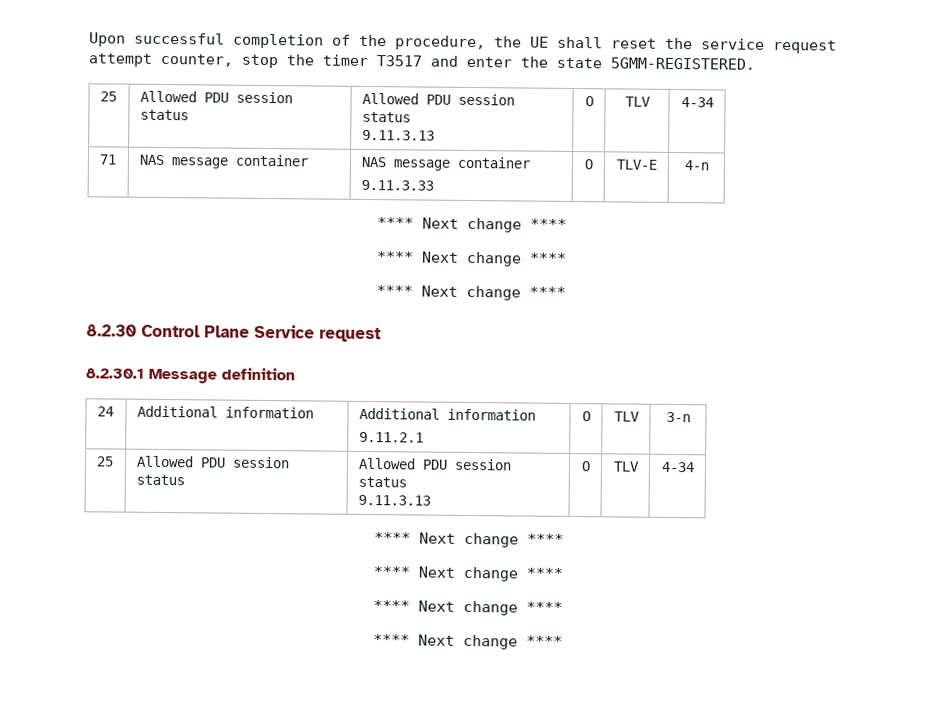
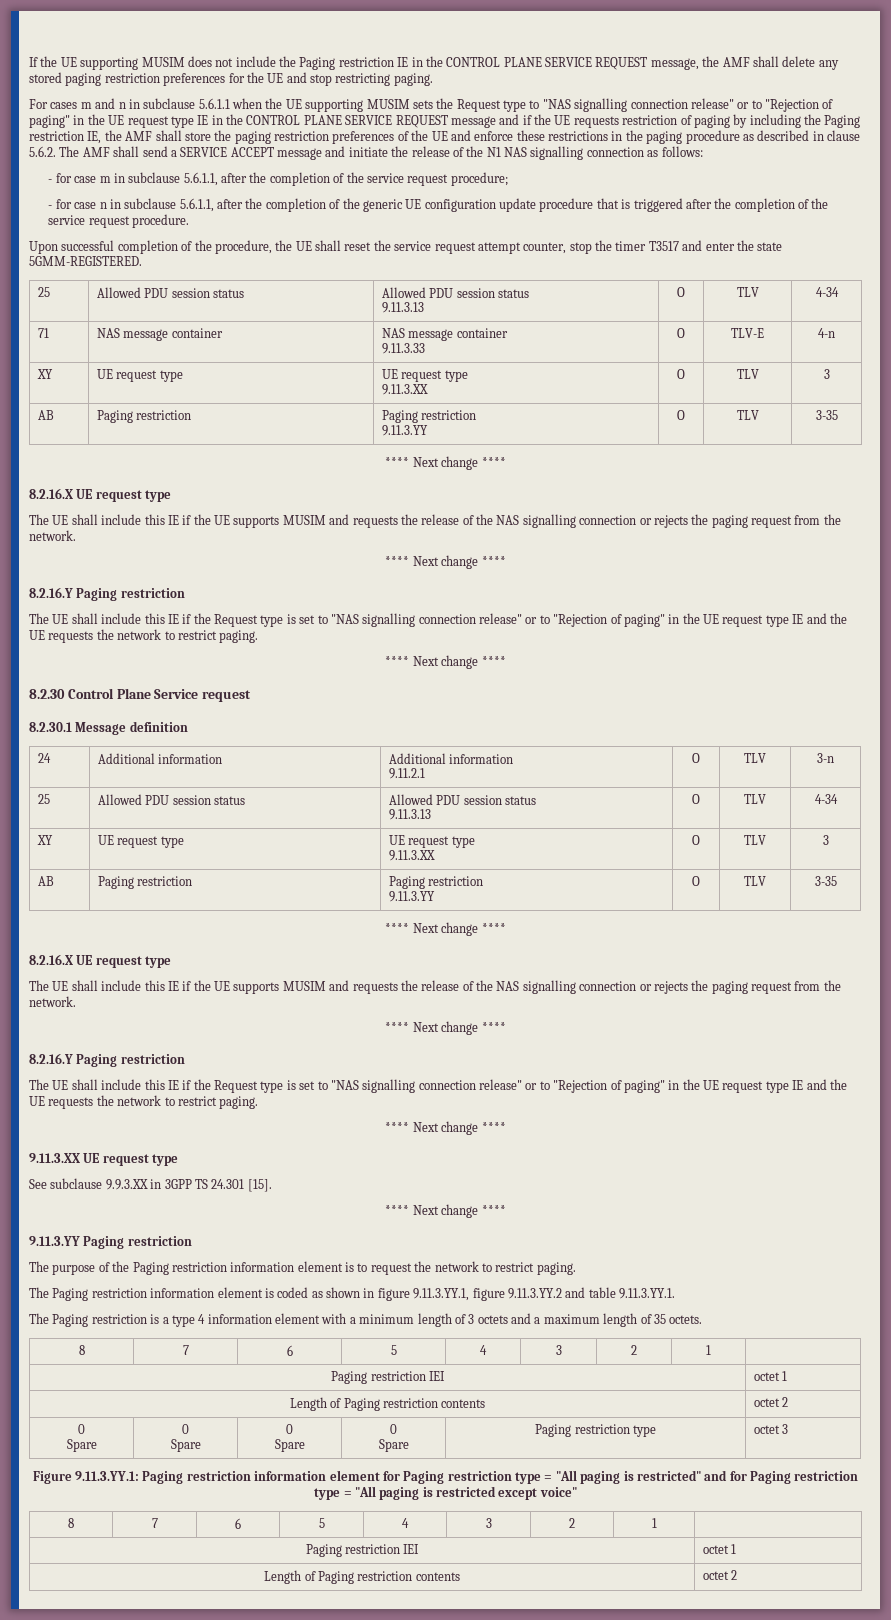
(89, 39) none -> [29,56,839,70] [29,72,433,86] [29,98,834,112] [29,114,861,128] [29,130,860,144] [29,146,703,160] [48,172,508,186] [48,198,829,212] [48,214,190,228] If the UE supporting MUSIM does not include the Paging restriction IE in the CONTROL PLANE SERVICE REQUEST message, the AMF shall delete any stored paging restriction preferences for the UE and stop restricting paging. // For cases m and n in subclause 5.6.1.1 when the UE supporting MUSIM sets the Request type to "NAS signalling connection release" or to "Rejection of paging" in the UE request type IE in the CONTROL PLANE SERVICE REQUEST message and if the UE requests restriction of paging by including the Paging restriction IE, the AMF shall store the paging restriction preferences of the UE and enforce these restrictions in the paging procedure as described in clause 5.6.2. The AMF shall send a SERVICE ACCEPT message and initiate the release of the N1 NAS signalling connection as follows: // - for case m in subclause 5.6.1.1, after the completion of the service request procedure; // - for case n in subclause 5.6.1.1, after the completion of the generic UE configuration update procedure that is triggered after the completion of the service request procedure. //
[377,217,567,233] [376,251,567,267] // **** Next change **** // **** Next change **** -> [37,369,54,379] [97,369,183,382] [382,369,468,382] [382,384,429,395] [677,369,685,379] [736,369,759,379] [823,369,830,379] [38,410,55,420] [97,410,192,423] [382,410,477,423] [382,425,429,436] [677,410,685,420] [736,410,759,420] [815,410,838,420] [385,456,506,470] [29,488,172,502] [29,514,841,528] [29,530,76,541] [385,555,506,569] [29,587,185,601] [29,613,847,627] [29,629,259,643] // XY | UE request type | UE request type // 9.11.3.XX | O | TLV | 3 // AB | Paging restriction | Paging restriction // 9.11.3.YY | O | TLV | 3-35 // **** Next change **** // 8.2.16.X UE request type // The UE shall include this IE if the UE supports MUSIM and requests the release of the NAS signalling connection or rejects the paging request from the network. // **** Next change **** // 8.2.16.Y Paging restriction // The UE shall include this IE if the Request type is set to "NAS signalling connection release" or to "Rejection of paging" in the UE request type IE and the UE requests the network to restrict paging.
[374,532,564,548] [373,566,563,582] [373,600,563,616] [373,634,563,650] // **** Next change **** // **** Next change **** // **** Next change **** // **** Next change **** -> [37,835,54,845] [98,835,184,848] [389,835,475,848] [389,850,436,861] [692,835,700,845] [744,835,766,845] [822,835,829,845] [38,876,55,886] [98,876,193,889] [389,876,484,889] [389,891,436,902] [692,876,700,886] [744,876,766,886] [814,876,837,886] [385,922,506,936] [29,954,172,968] [29,980,841,994] [29,996,76,1007] [385,1021,506,1035] [29,1053,185,1067] [29,1079,847,1093] [29,1095,259,1109] [385,1121,506,1135] [29,1153,179,1166] [29,1178,272,1192] [385,1204,506,1218] [29,1236,192,1249] [29,1261,576,1275] [29,1287,675,1301] [29,1313,703,1327] [78,1345,85,1355] [182,1345,189,1355] [286,1345,293,1356] [390,1345,397,1355] [480,1345,487,1355] [555,1345,562,1355] [631,1345,637,1355] [706,1345,711,1355] [331,1371,445,1384] [754,1371,788,1381] [289,1397,486,1411] [754,1397,789,1407] [78,1424,85,1434] [66,1439,97,1452] [182,1424,189,1434] [170,1439,201,1452] [286,1424,293,1434] [274,1439,305,1452] [390,1424,397,1434] [378,1439,409,1452] [535,1424,656,1437] [754,1424,789,1434] [32,1470,859,1484] [314,1486,577,1500] [68,1518,74,1528] [151,1518,158,1528] [235,1518,241,1529] [318,1518,325,1528] [402,1518,409,1528] [485,1518,492,1528] [569,1518,575,1528] [651,1518,657,1528] [305,1544,420,1557] [703,1544,737,1554] [264,1570,460,1584] [703,1570,738,1580] // XY | UE request type | UE request type // 9.11.3.XX | O | TLV | 3 // AB | Paging restriction | Paging restriction // 9.11.3.YY | O | TLV | 3-35 // **** Next change **** // 8.2.16.X UE request type // The UE shall include this IE if the UE supports MUSIM and requests the release of the NAS signalling connection or rejects the paging request from the network. // **** Next change **** // 8.2.16.Y Paging restriction // The UE shall include this IE if the Request type is set to "NAS signalling connection release" or to "Rejection of paging" in the UE request type IE and the UE requests the network to restrict paging. // **** Next change **** // 9.11.3.XX UE request type // See subclause 9.9.3.XX in 3GPP TS 24.301 [15]. // **** Next change **** // 9.11.3.YY Paging restriction // The purpose of the Paging restriction information element is to request the network to restrict paging. // The Paging restriction information element is coded as shown in figure 9.11.3.YY.1, figure 9.11.3.YY.2 and table 9.11.3.YY.1. // The Paging restriction is a type 4 information element with a minimum length of 3 octets and a maximum length of 35 octets. // 8 | 7 | 6 | 5 | 4 | 3 | 2 | 1 | // Paging restriction IEI | octet 1 // Length of Paging restriction contents | octet 2 // 0 // Spare | 0 // Spare | 0 // Spare | 0 // Spare | Paging restriction type | octet 3 // Figure 9.11.3.YY.1: Paging restriction information element for Paging restriction type = "All paging is restricted" and for Paging restriction type = "All paging is restricted except voice" // 8 | 7 | 6 | 5 | 4 | 3 | 2 | 1 | // Paging restriction IEI | octet 1 // Length of Paging restriction contents | octet 2

